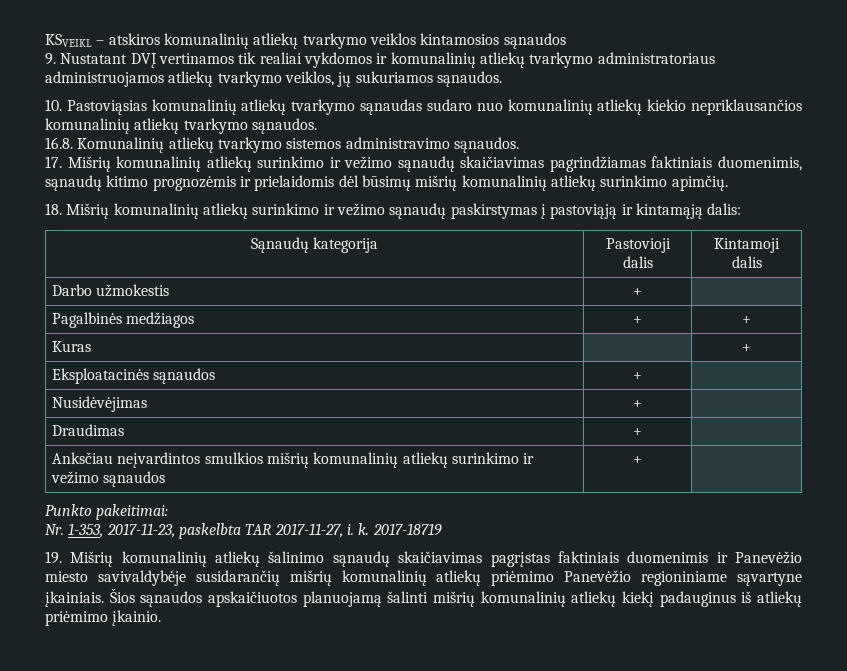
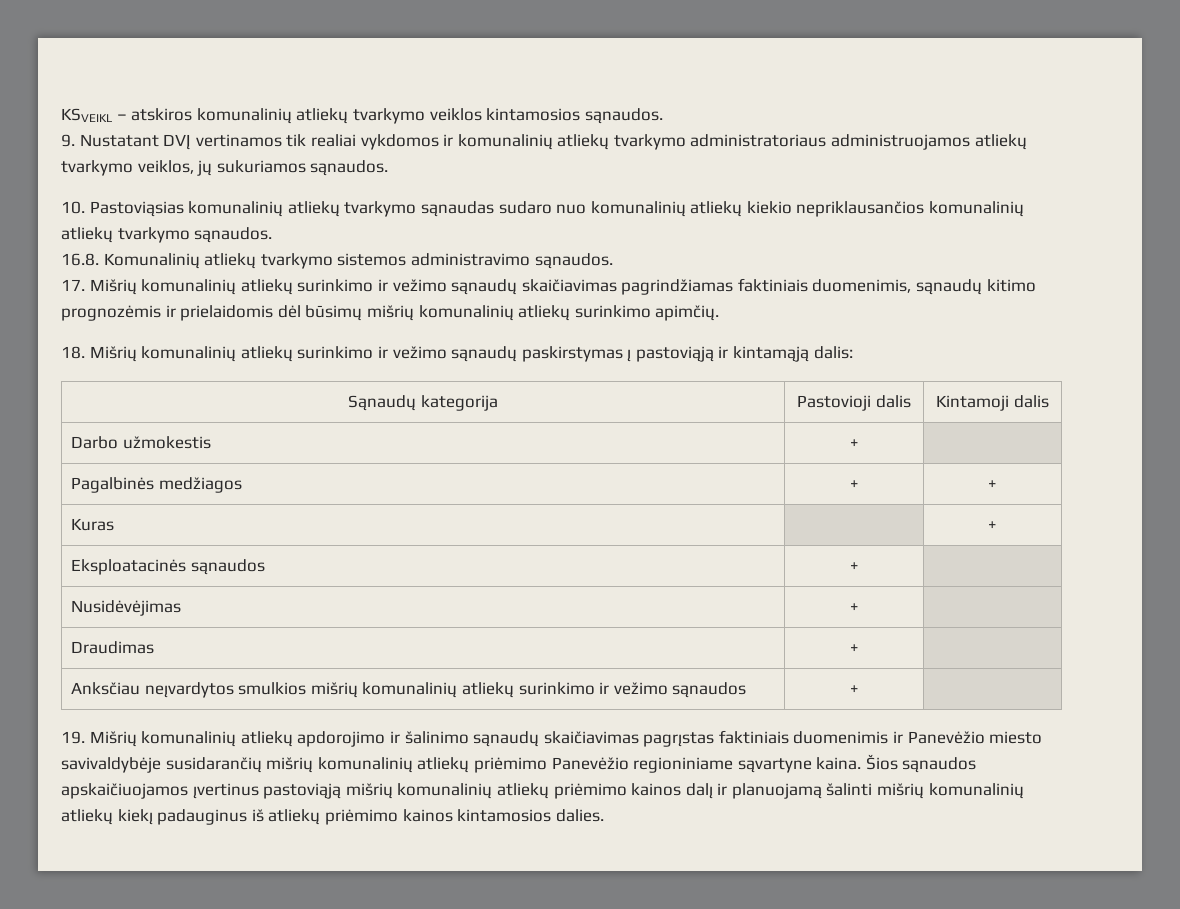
[503,33,566,49] sąnaudos -> [584,108,663,124] sąnaudos.
[117,452,201,468] neįvardintos -> [144,682,234,698] neįvardytos
[45,504,169,520] [45,523,442,539] // Punkto pakeitimai: // Nr. 1-353, 2017-11-23, paskelbta TAR 2017-11-27, i. k. 2017-18719 -> (859, 689) none
(261, 559) none -> [297,731,400,747] apdorojimo ir
[45,591,104,607] įkainiais. -> [816,757,862,770] kaina.
[208,591,297,607] apskaičiuotos -> [61,783,728,799] apskaičiuojamos įvertinus pastoviąją mišrių komunalinių atliekų priėmimo kainos dalį ir
[112,610,162,626] įkainio. -> [402,809,604,822] kainos kintamosios dalies.

